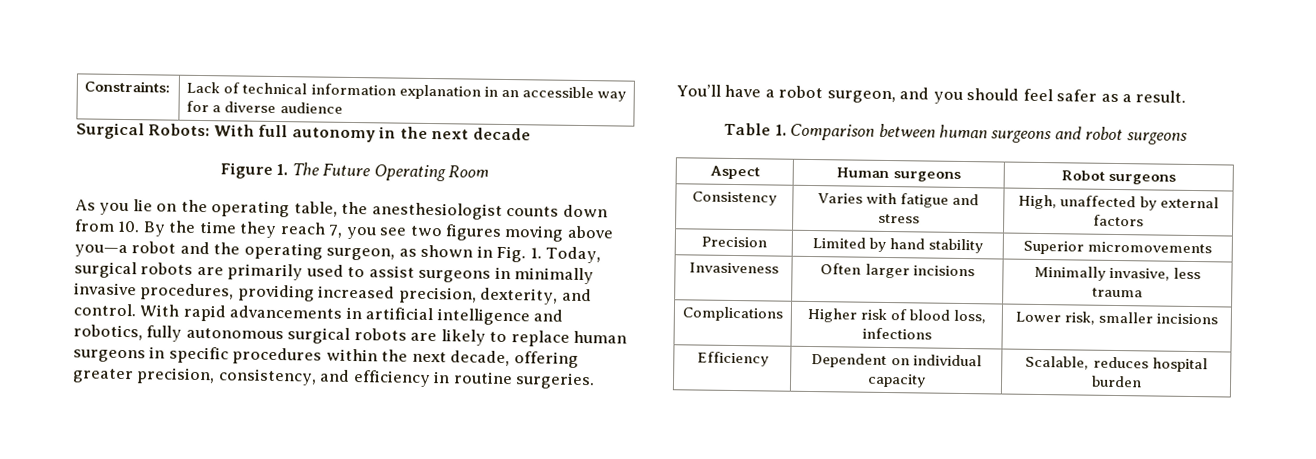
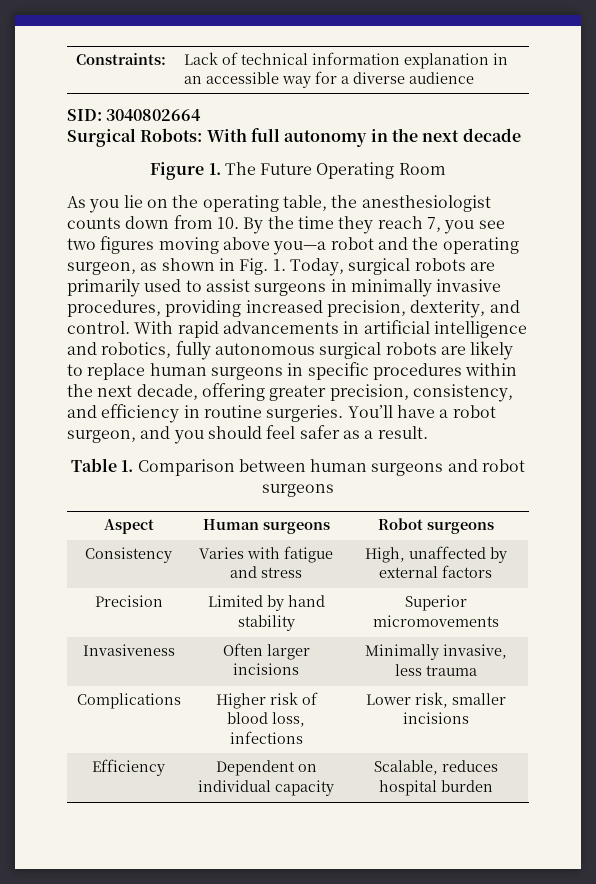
(343, 108) none -> [67,109,202,121] // SID: 3040802664

